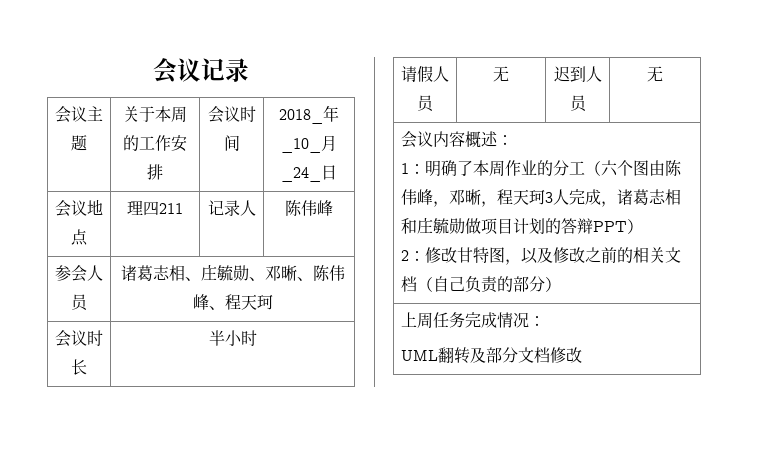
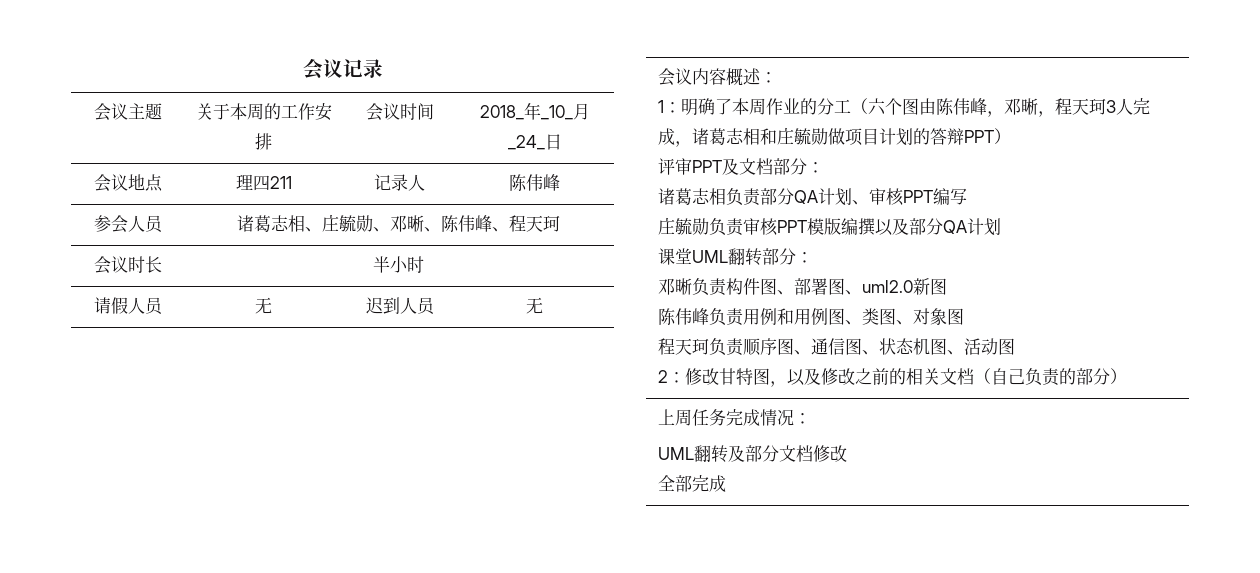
(643, 226) none -> [658,158,825,175] [658,188,968,206] [658,217,1002,236] [658,248,814,266] [658,278,948,296] [658,308,965,326] [658,338,1016,356] // 评审PPT及文档部分： // 诸葛志相负责部分QA计划、审核PPT编写 // 庄毓勋负责审核PPT模版编撰以及部分QA计划 // 课堂UML翻转部分： // 邓晰负责构件图、部署图、uml2.0新图 // 陈伟峰负责用例和用例图、类图、对象图 // 程天珂负责顺序图、通信图、状态机图、活动图
(582, 355) none -> [658,475,727,492] // 全部完成

